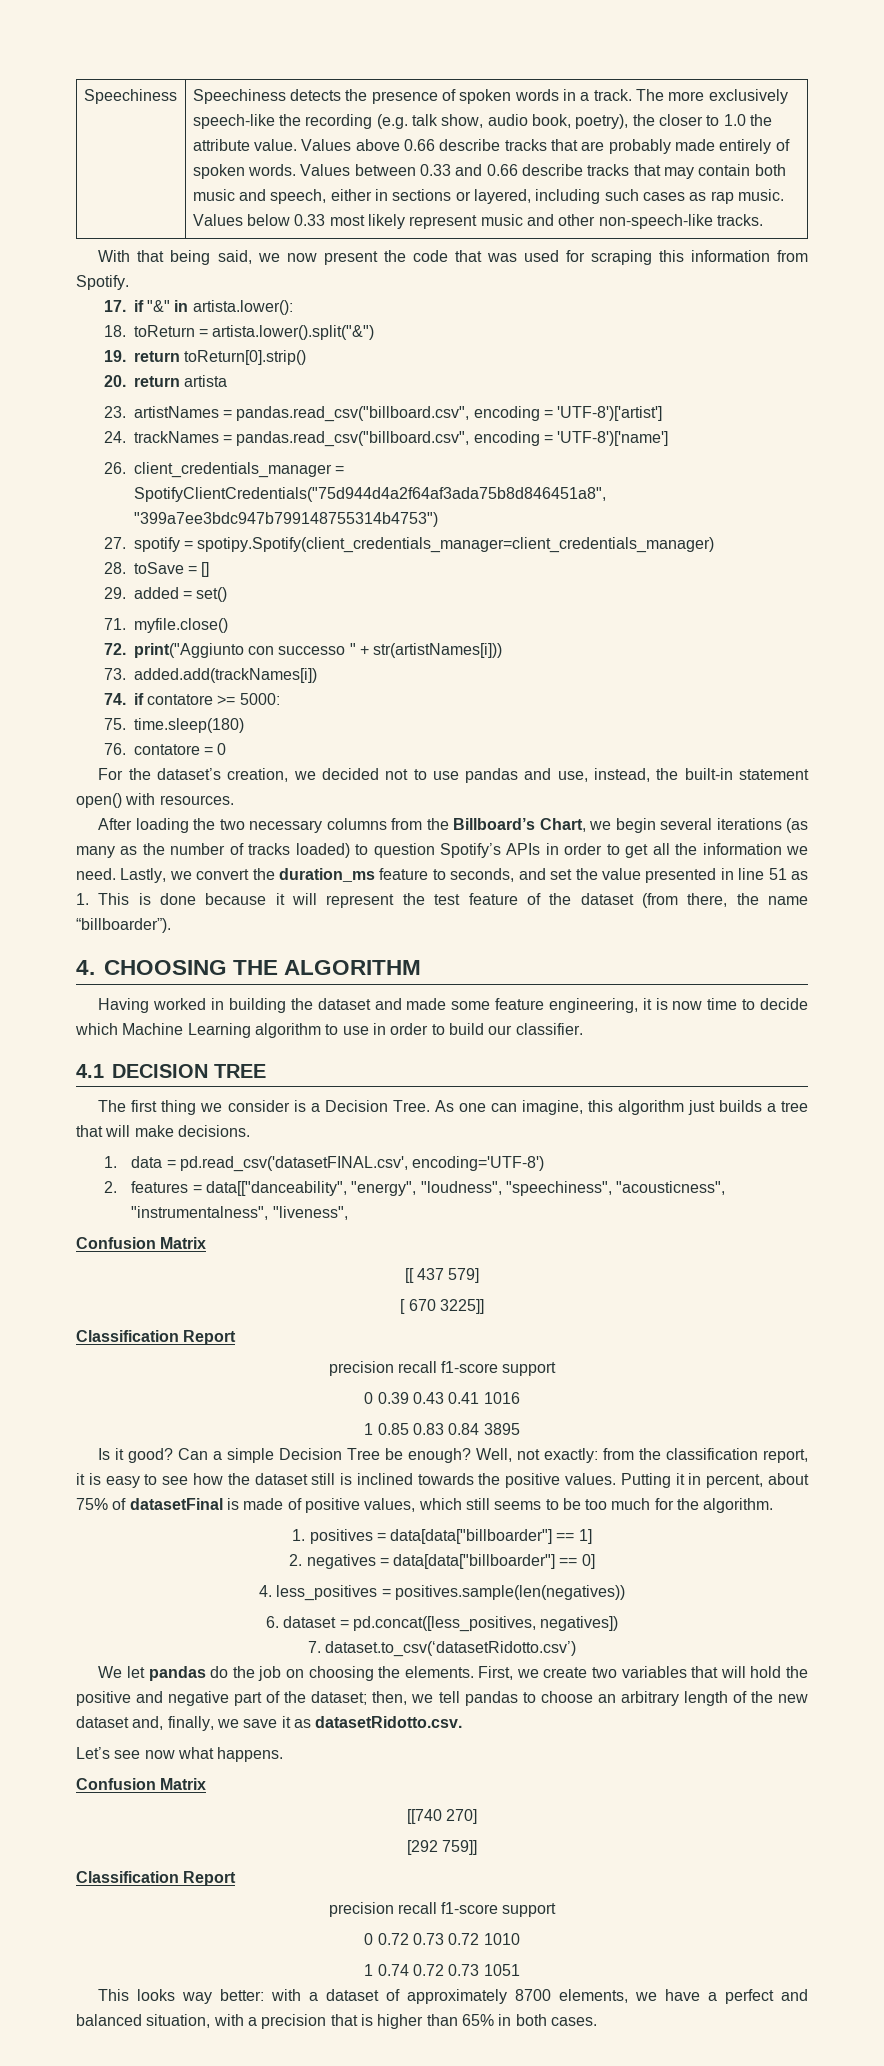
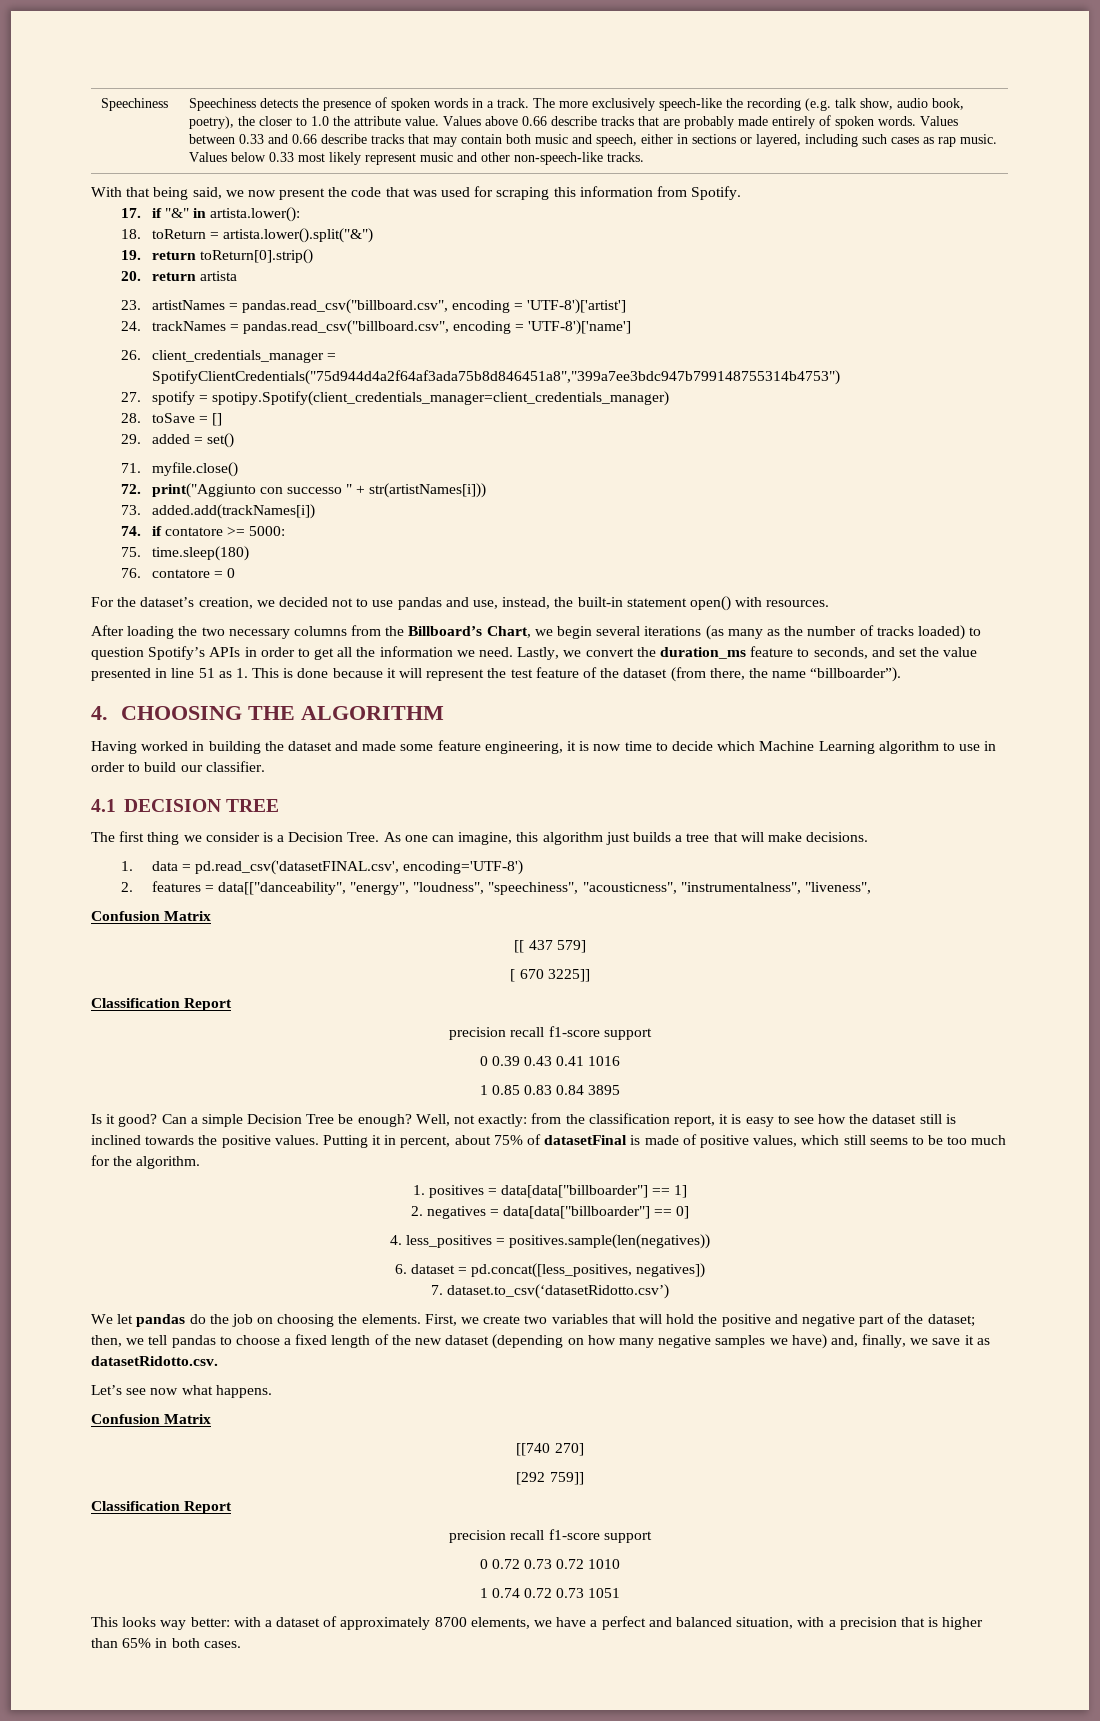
[597,1691,679,1706] an arbitrary -> [284,1334,328,1345] a fixed
(129, 1722) none -> [492,1334,827,1349] (depending on how many negative samples we have)

